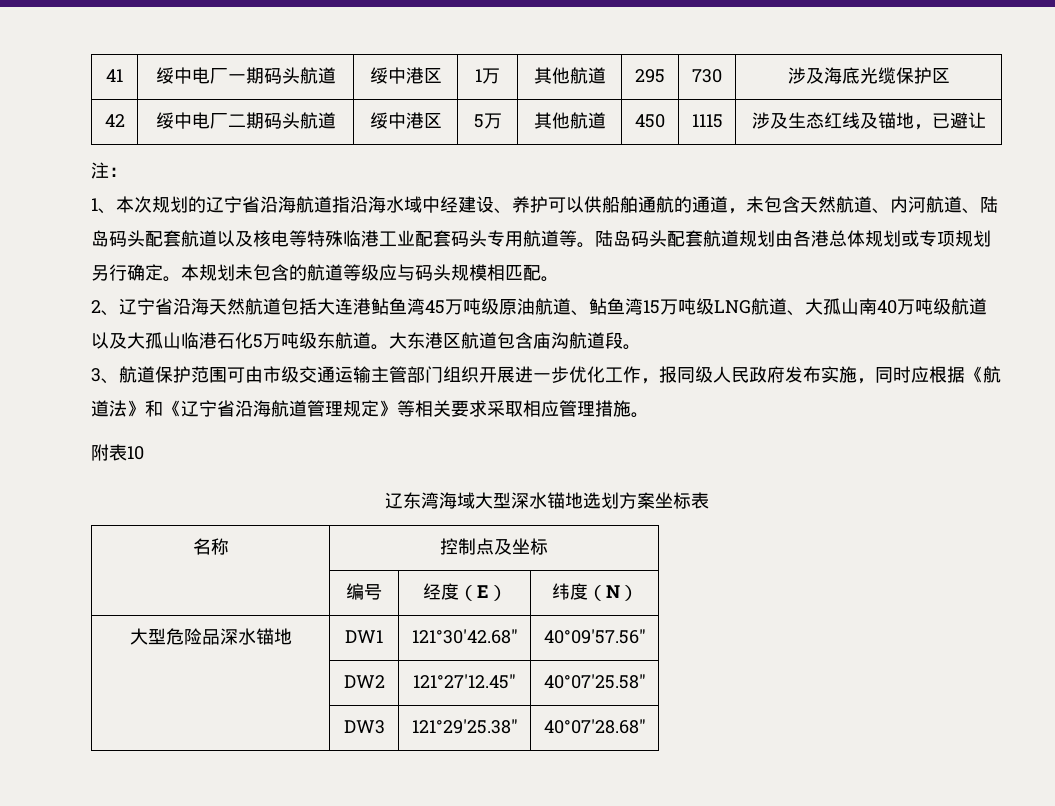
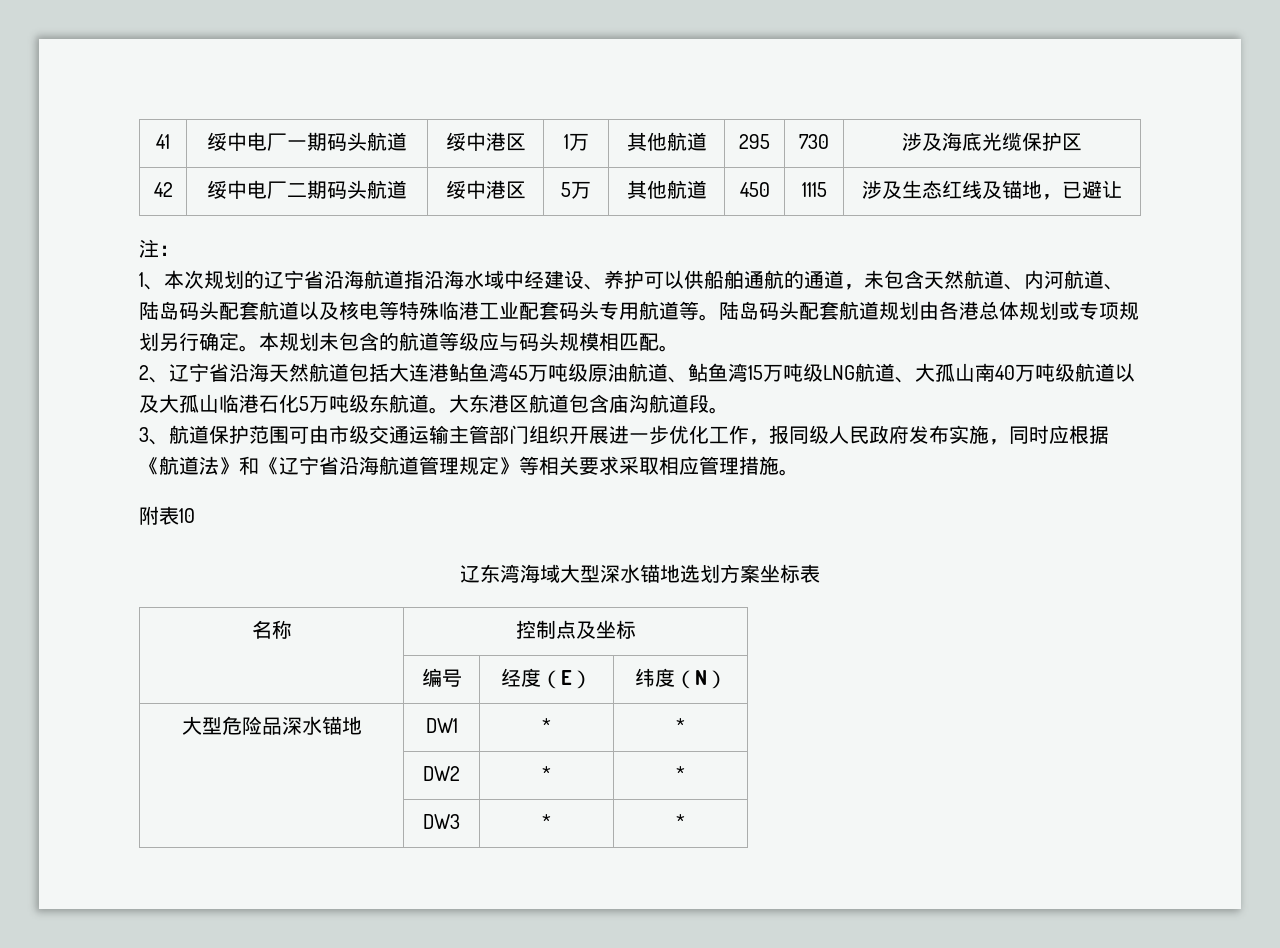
[411,629,518,644] [543,629,646,644] 121°30′42.68″ | 40°09′57.56″ -> [542,718,551,733] [676,718,685,733] * | *
[413,674,516,689] [543,674,646,689] 121°27′12.45″ | 40°07′25.58″ -> [542,766,551,781] [676,766,685,781] * | *
[411,719,518,734] [543,719,646,734] 121°29′25.38″ | 40°07′28.68″ -> [542,814,551,829] [676,814,685,829] * | *

